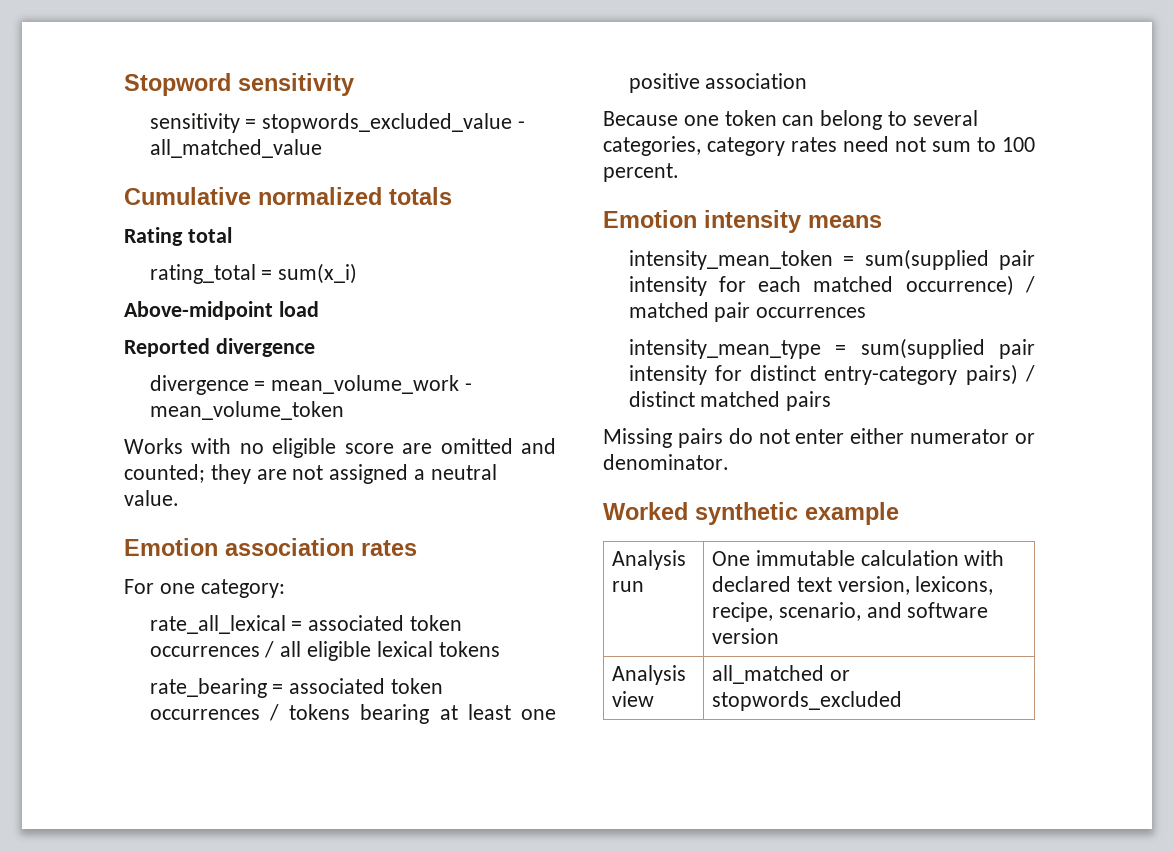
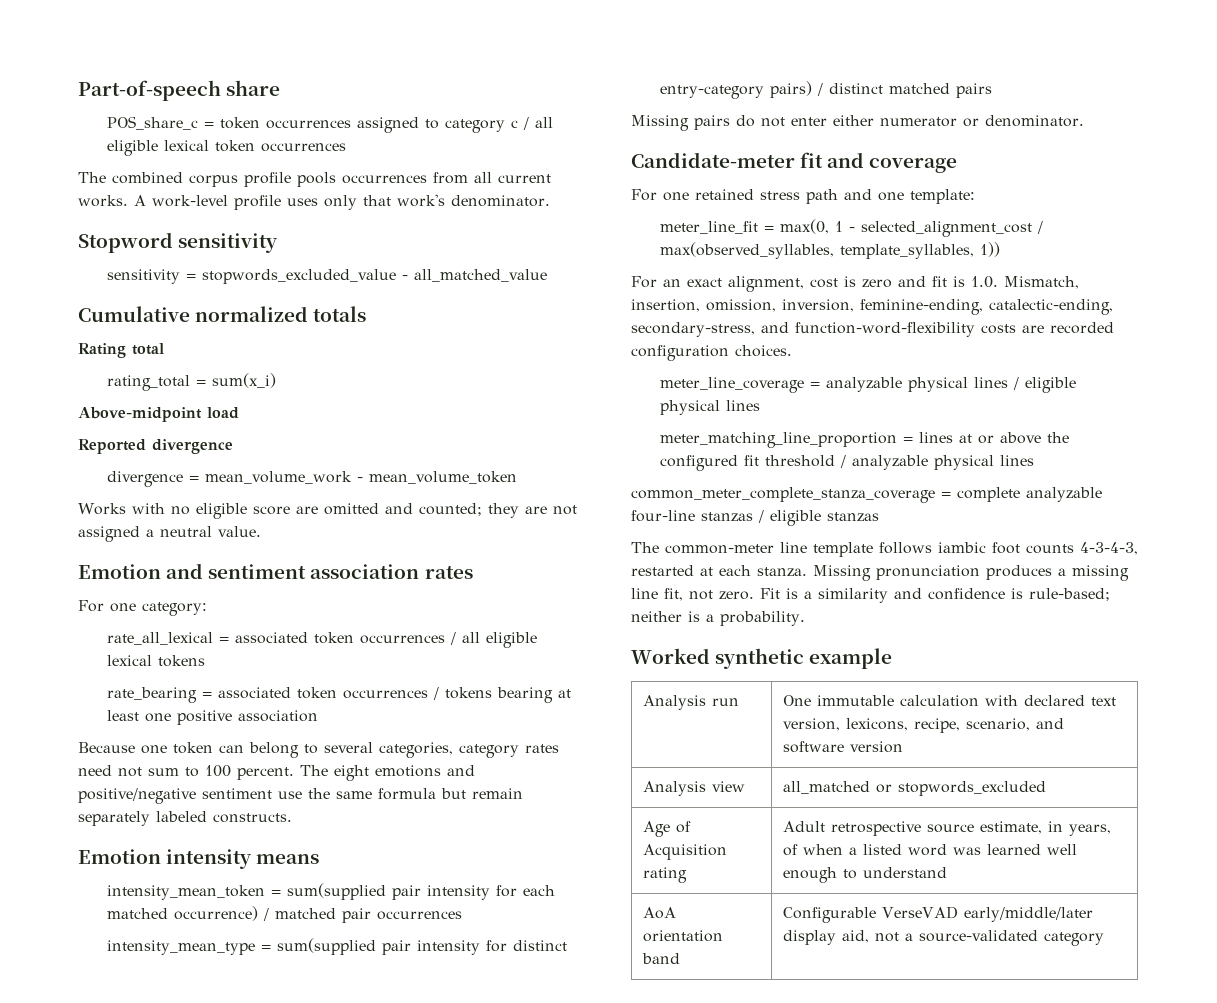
(124, 84) none -> [78,80,281,101] [107,116,554,133] [107,140,347,156] [78,172,551,187] [78,194,550,210] Part-of-speech share // POS_share_c = token occurrences assigned to category c / all eligible lexical token occurrences // The combined corpus profile pools occurrences from all current works. A work-level profile uses only that work's denominator. //
(218, 547) none -> [166,563,307,579] and sentiment
(679, 172) none -> [300,765,475,781] [78,788,523,804] [78,811,292,826] The eight emotions and positive/negative sentiment use the same formula but remain separately labeled constructs.
(729, 462) none -> [631,152,958,173] [631,189,975,204] [660,219,1044,237] [660,242,1001,259] [631,276,1079,292] [631,299,1113,315] [631,322,1114,337] [631,345,792,361] [660,377,1077,393] [660,400,761,415] [660,432,1070,448] [660,455,1035,471] [631,487,1102,503] [631,510,879,526] [631,542,1138,557] [631,565,1129,581] [631,588,1110,603] [631,611,805,626] // Candidate-meter fit and coverage // For one retained stress path and one template: // meter_line_fit = max(0, 1 - selected_alignment_cost / max(observed_syllables, template_syllables, 1)) // For an exact alignment, cost is zero and fit is 1.0. Mismatch, insertion, omission, inversion, feminine-ending, catalectic-ending, secondary-stress, and function-word-flexibility costs are recorded configuration choices. // meter_line_coverage = analyzable physical lines / eligible physical lines // meter_matching_line_proportion = lines at or above the configured fit threshold / analyzable physical lines // common_meter_complete_stanza_coverage = complete analyzable four-line stanzas / eligible stanzas // The common-meter line template follows iambic foot counts 4-3-4-3, restarted at each stanza. Missing pronunciation produces a missing line fit, not zero. Fit is a similarity and confidence is rule-based; neither is a probability.
(903, 701) none -> [643,821,692,837] [643,844,728,860] [643,867,688,883] [783,821,1112,836] [783,844,1078,856] [783,867,948,883] [643,907,677,919] [643,930,724,942] [642,953,681,964] [783,906,1094,923] [783,930,1105,946] // Age of Acquisition rating | Adult retrospective source estimate, in years, of when a listed word was learned well enough to understand // AoA orientation band | Configurable VerseVAD early/middle/later display aid, not a source-validated category

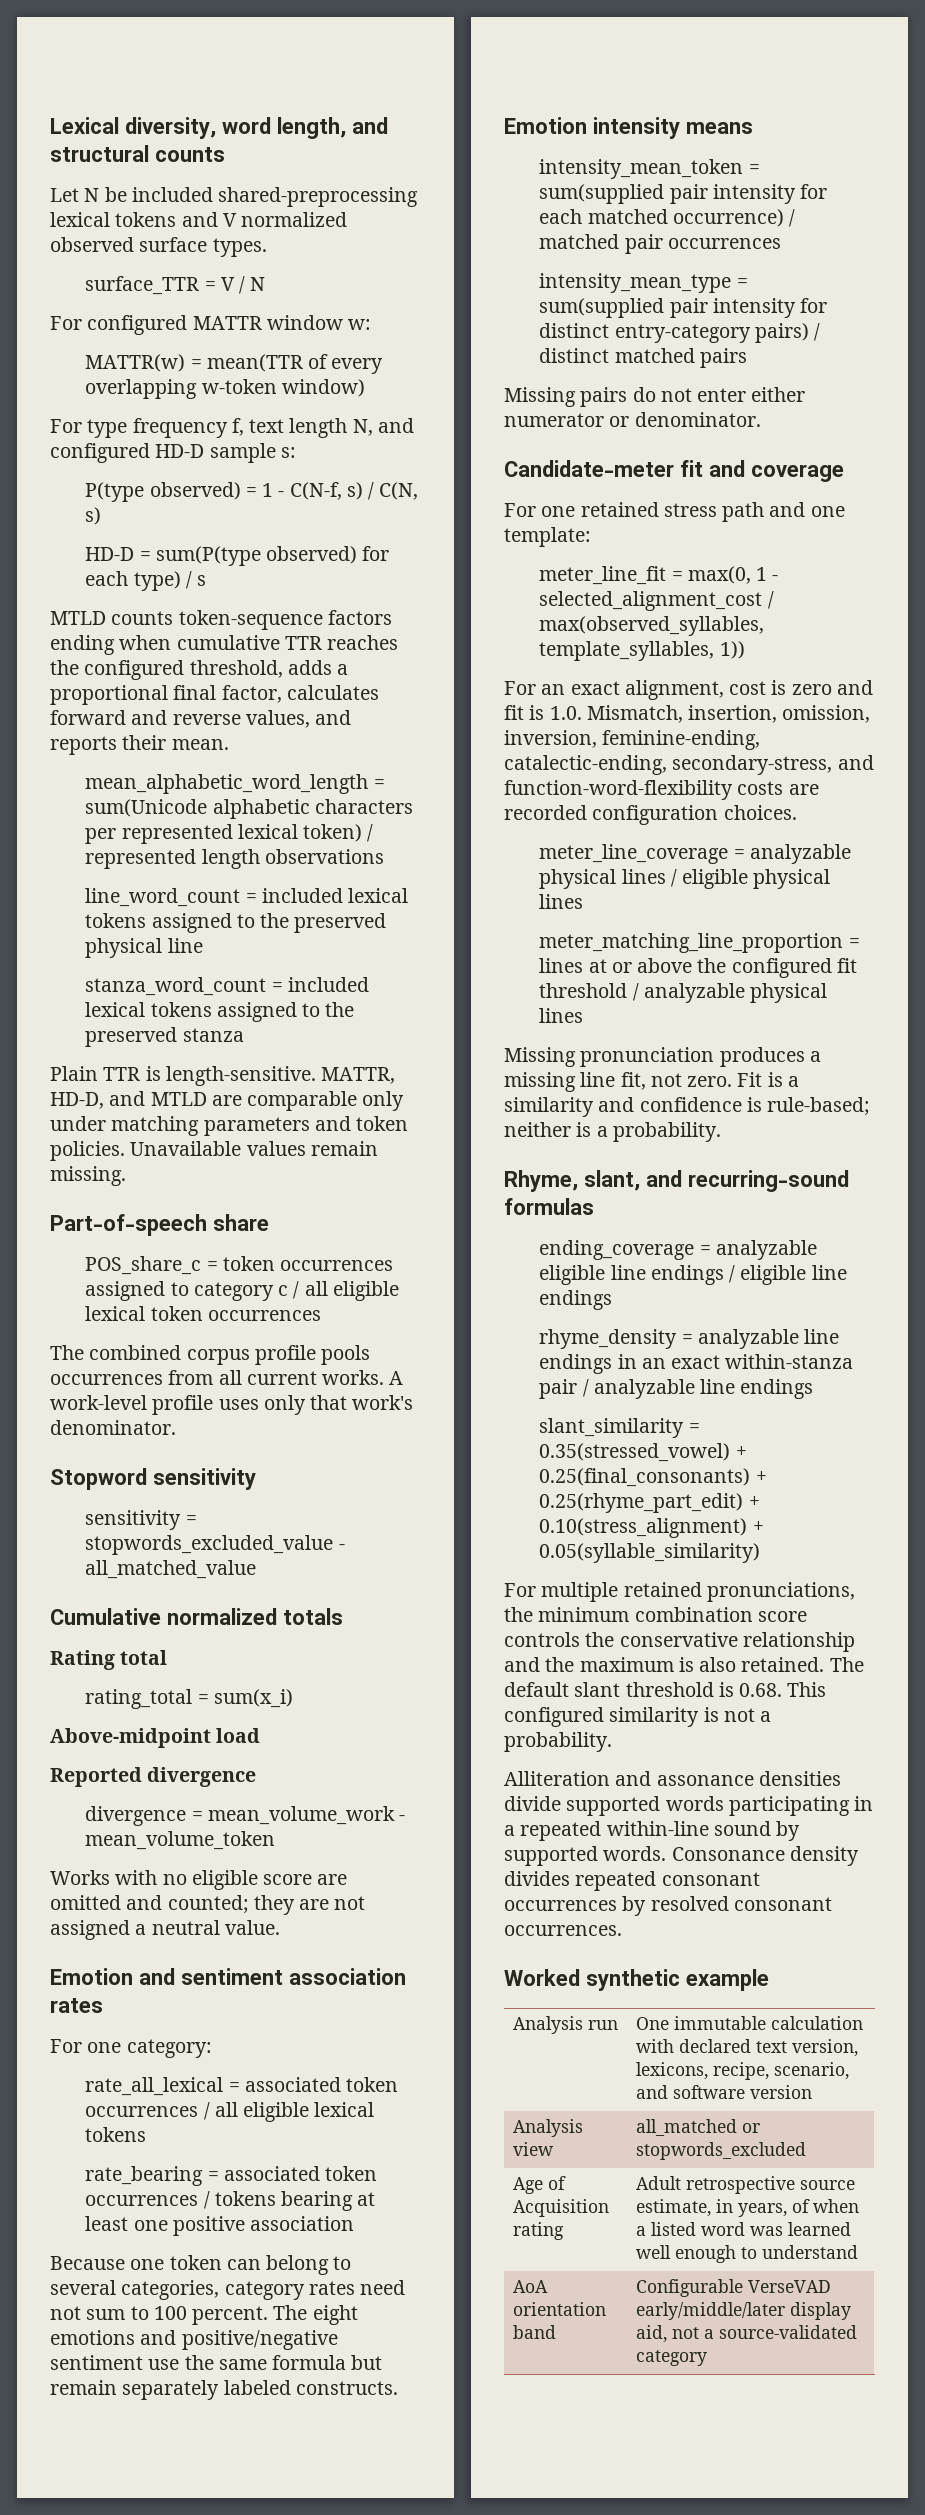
(78, 90) none -> [50,117,388,139] [50,145,225,162] [50,187,419,207] [50,212,348,227] [50,237,267,257] [85,276,266,295] [50,315,372,335] [85,354,384,374] [85,379,365,399] [50,418,414,438] [50,443,296,463] [85,482,419,502] [85,507,102,525] [85,546,390,566] [85,571,207,591] [50,610,392,630] [50,635,399,655] [50,660,349,680] [50,685,379,705] [50,710,352,728] [50,735,229,755] [85,774,385,794] [85,799,413,819] [85,824,374,844] [85,849,384,869] [85,888,409,907] [85,913,387,933] [85,938,203,958] [85,977,369,996] [85,1002,355,1022] [85,1027,244,1047] [50,1066,396,1086] [50,1091,405,1111] [50,1116,409,1136] [50,1141,378,1161] [50,1166,126,1186] Lexical diversity, word length, and structural counts // Let N be included shared-preprocessing lexical tokens and V normalized observed surface types. // surface_TTR = V / N // For configured MATTR window w: // MATTR(w) = mean(TTR of every overlapping w-token window) // For type frequency f, text length N, and configured HD-D sample s: // P(type observed) = 1 - C(N-f, s) / C(N, s) // HD-D = sum(P(type observed) for each type) / s // MTLD counts token-sequence factors ending when cumulative TTR reaches the configured threshold, adds a proportional final factor, calculates forward and reverse values, and reports their mean. // mean_alphabetic_word_length = sum(Unicode alphabetic characters per represented lexical token) / represented length observations // line_word_count = included lexical tokens assigned to the preserved physical line // stanza_word_count = included lexical tokens assigned to the preserved stanza // Plain TTR is length-sensitive. MATTR, HD-D, and MTLD are comparable only under matching parameters and token policies. Unavailable values remain missing. //
[631,487,1102,503] [631,510,879,526] [631,542,1138,557] [631,565,807,577] common_meter_complete_stanza_coverage = complete analyzable four-line stanzas / eligible stanzas // The common-meter line template follows iambic foot counts 4-3-4-3, restarted at each stanza. -> (584, 1015) none
(805, 618) none -> [504,1170,849,1192] [504,1198,594,1215] [539,1240,817,1260] [539,1265,847,1285] [539,1290,613,1310] [539,1329,840,1349] [539,1354,854,1374] [539,1379,814,1399] [539,1418,700,1438] [539,1443,747,1462] [539,1468,767,1487] [539,1493,760,1513] [539,1518,764,1538] [539,1543,761,1563] [504,1582,855,1602] [504,1607,807,1622] [504,1632,855,1652] [504,1657,864,1672] [504,1682,827,1697] [504,1707,772,1727] [504,1732,612,1752] [504,1771,841,1786] [504,1796,874,1816] [504,1821,801,1841] [504,1846,859,1866] [504,1871,760,1891] [504,1896,832,1916] [504,1925,622,1936] // Rhyme, slant, and recurring-sound formulas // ending_coverage = analyzable eligible line endings / eligible line endings // rhyme_density = analyzable line endings in an exact within-stanza pair / analyzable line endings // slant_similarity = 0.35(stressed_vowel) + 0.25(final_consonants) + 0.25(rhyme_part_edit) + 0.10(stress_alignment) + 0.05(syllable_similarity) // For multiple retained pronunciations, the minimum combination score controls the conservative relationship and the maximum is also retained. The default slant threshold is 0.68. This configured similarity is not a probability. // Alliteration and assonance densities divide supported words participating in a repeated within-line sound by supported words. Consonance density divides repeated consonant occurrences by resolved consonant occurrences.

